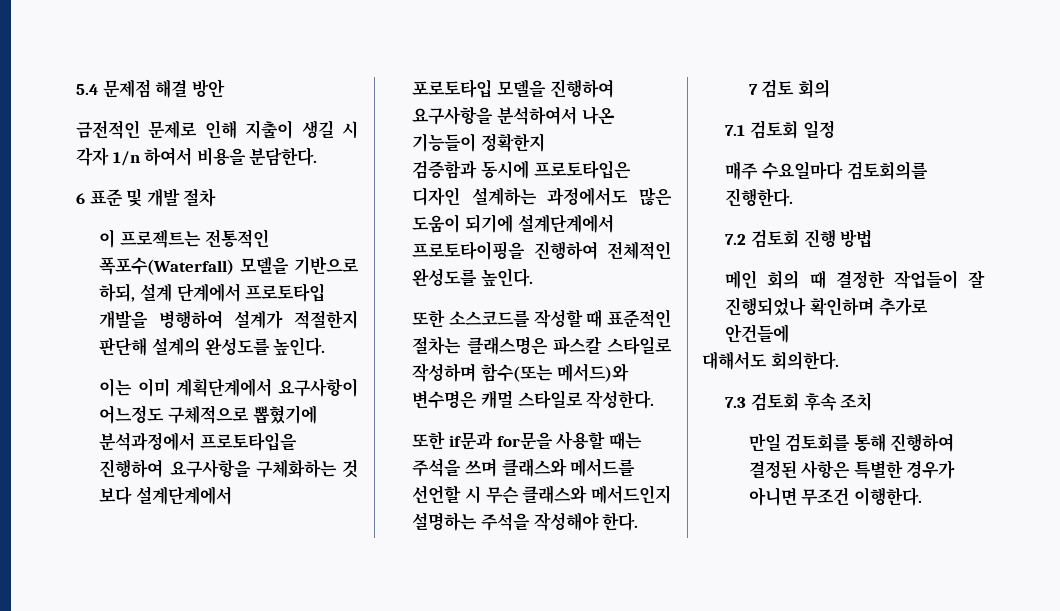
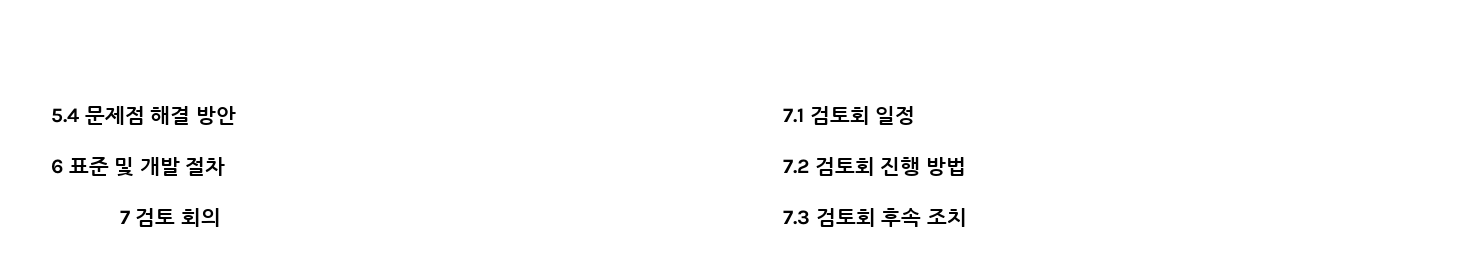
[76,120,358,139] [76,147,318,166] // 금전적인 문제로 인해 지출이 생길 시 각자 1/n 하여서 비용을 분담한다. -> (236, 115) none
[99,229,269,248] [99,256,359,275] [99,283,326,302] [99,310,358,329] [99,337,326,356] [99,378,358,397] [99,405,317,424] [99,432,297,451] [99,459,358,478] [99,486,232,505] [412,79,614,98] [412,106,615,125] [412,133,545,152] [412,160,631,179] [412,187,672,206] [412,214,614,233] [412,241,671,260] [412,268,533,287] [412,309,671,328] [412,336,672,355] [412,363,629,382] [412,390,655,409] [412,431,642,450] [412,458,636,477] [412,485,671,504] [412,512,639,531] // 이 프로젝트는 전통적인 폭포수(Waterfall) 모델을 기반으로 하되, 설계 단계에서 프로토타입 개발을 병행하여 설계가 적절한지 판단해 설계의 완성도를 높인다. // 이는 이미 계획단계에서 요구사항이 어느정도 구체적으로 뽑혔기에 분석과정에서 프로토타입을 진행하여 요구사항을 구체화하는 것 보다 설계단계에서 // 포로토타입 모델을 진행하여 요구사항을 분석하여서 나온 기능들이 정확한지 // 검증함과 동시에 프로토타입은 디자인 설계하는 과정에서도 많은 도움이 되기에 설계단계에서 프로토타이핑을 진행하여 전체적인 완성도를 높인다. // 또한 소스코드를 작성할 때 표준적인 절차는 클래스명은 파스칼 스타일로 작성하며 함수(또는 메서드)와 변수명은 캐멀 스타일로 작성한다. // 또한 if문과 for문을 사용할 때는 주석을 쓰며 클래스와 메서드를 선언할 시 무슨 클래스와 메서드인지 설명하는 주석을 작성해야 한다. -> (226, 166) none
[725,161,928,180] [725,188,794,207] // 매주 수요일마다 검토회의를 진행한다. -> (916, 115) none
[725,270,985,289] [725,297,928,316] [725,324,790,343] [702,351,839,370] [725,392,873,411] [748,433,955,452] [748,460,956,479] [748,487,922,506] 메인 회의 때 결정한 작업들이 잘 진행되었나 확인하며 추가로 안건들에 // 대해서도 회의한다. // 7.3 검토회 후속 조치 // 만일 검토회를 통해 진행하여 결정된 사항은 특별한 경우가 아니면 무조건 이행한다. -> [783,208,967,227] 7.3 검토회 후속 조치

